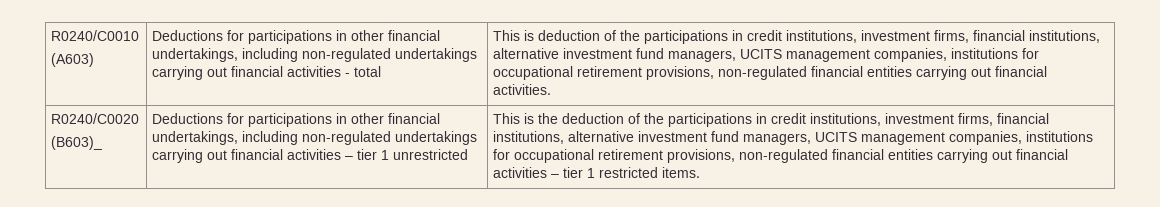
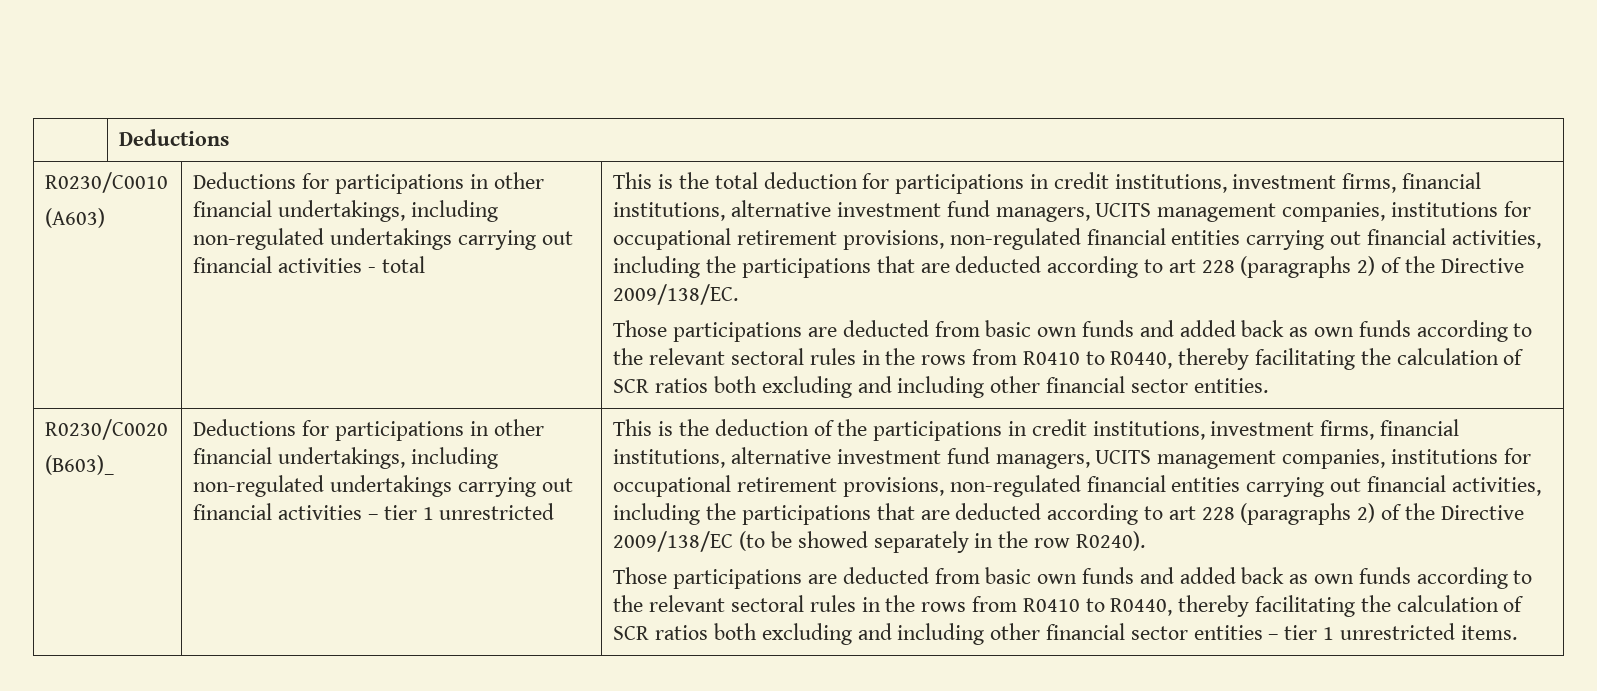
[51,30,140,41] R0240/C0010 -> [119,129,230,146] [45,172,169,193] | Deductions // R0230/C0010
[538,30,641,41] deduction of the -> [678,172,890,189] the total deduction for
[493,84,552,95] [51,113,140,124] activities. // R0240/C0020 -> [1451,230,1541,249] [613,256,1524,278] [613,284,739,305] [613,320,1533,342] [613,348,1525,370] [613,376,1268,398] [45,419,169,440] activities, including the participations that are deducted according to art 228 (paragraphs 2) of the Directive 2009/138/EC. // Those participations are deducted from basic own funds and added back as own funds according to the relevant sectoral rules in the rows from R0410 to R0440, thereby facilitating the calculation of SCR ratios both excluding and including other financial sector entities. // R0230/C0020
[493,167,659,178] activities – tier 1 restricted -> [1451,477,1541,496] [613,503,1524,525] [613,531,1145,553] [613,567,1533,589] [613,595,1525,617] [613,623,1455,645] activities, including the participations that are deducted according to art 228 (paragraphs 2) of the Directive 2009/138/EC (to be showed separately in the row R0240). // Those participations are deducted from basic own funds and added back as own funds according to the relevant sectoral rules in the rows from R0410 to R0440, thereby facilitating the calculation of SCR ratios both excluding and including other financial sector entities – tier 1 unrestricted

